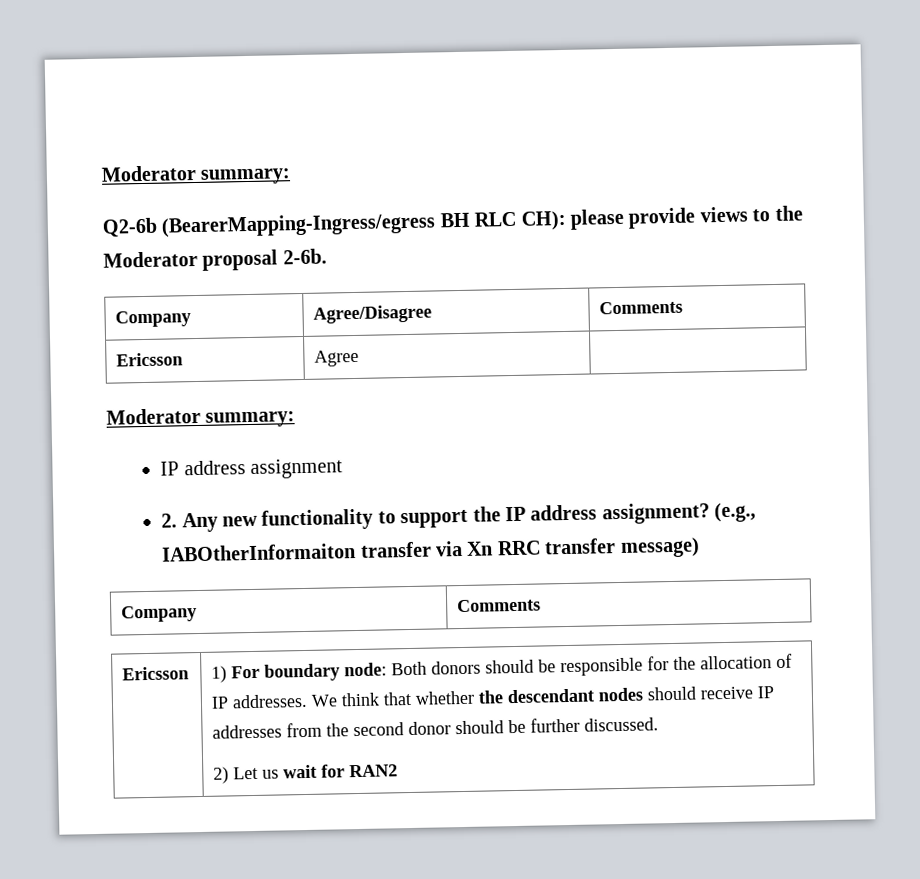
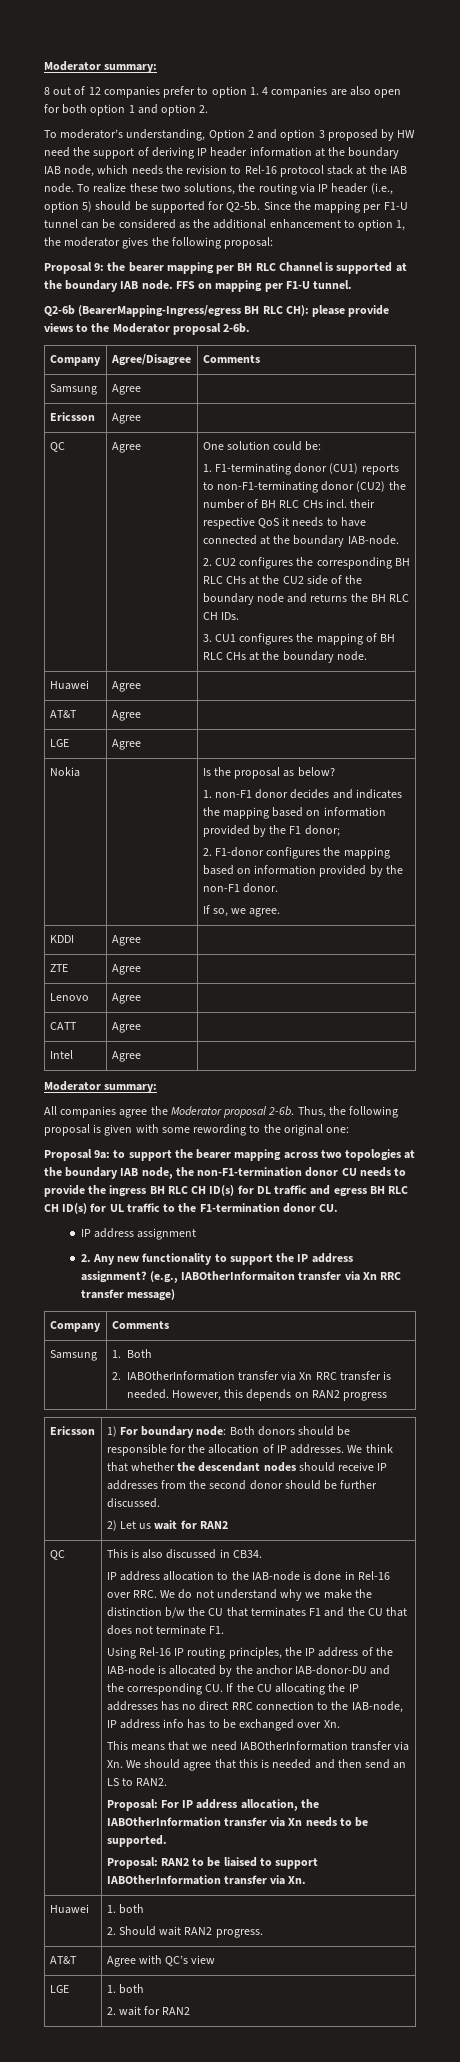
[101,164,292,185] Moderator summary: -> [44,61,158,73] [44,86,402,98] [44,104,209,116] [44,129,416,141] [44,147,400,159] [44,165,407,177] [44,183,393,195] [44,201,408,213] [44,219,406,231] [44,237,274,249] [44,262,407,274] [44,280,353,292] Moderator summary: // 8 out of 12 companies prefer to option 1. 4 companies are also open for both option 1 and option 2. // To moderator’s understanding, Option 2 and option 3 proposed by HW need the support of deriving IP header information at the boundary IAB node, which needs the revision to Rel-16 protocol stack at the IAB node. To realize these two solutions, the routing via IP header (i.e., option 5) should be supported for Q2-5b. Since the mapping per F1-U tunnel can be considered as the additional enhancement to option 1, the moderator gives the following proposal: // Proposal 9: the bearer mapping per BH RLC Channel is supported at the boundary IAB node. FFS on mapping per F1-U tunnel.
(684, 307) none -> [49,384,97,395] [111,384,141,395] // Samsung | Agree |
[106,407,296,428] // Moderator summary: -> [49,442,65,452] [111,442,141,453] [202,441,322,451] [202,463,399,475] [202,481,406,493] [202,499,376,509] [202,517,366,529] [202,535,399,547] [202,557,410,569] [202,575,363,585] [202,593,410,605] [202,612,239,620] [202,633,396,645] [202,651,367,663] [49,680,89,690] [111,681,141,692] [49,710,77,718] [111,710,141,721] [49,739,69,747] [111,739,141,750] [49,767,80,777] [202,767,335,779] [202,789,402,799] [202,807,386,819] [202,825,340,837] [202,847,390,859] [202,865,403,877] [202,883,278,893] [202,905,281,917] [49,935,74,943] [111,935,141,946] [49,964,68,972] [111,964,141,975] [49,993,89,1001] [111,993,141,1004] [49,1022,77,1030] [111,1022,141,1033] [49,1050,73,1059] [111,1051,141,1062] [44,1081,158,1093] [44,1106,399,1118] [44,1124,350,1136] [44,1149,416,1161] [44,1167,407,1179] [44,1185,409,1197] [44,1203,339,1214] // QC | Agree | One solution could be: // 1. F1-terminating donor (CU1) reports to non-F1-terminating donor (CU2) the number of BH RLC CHs incl. their respective QoS it needs to have connected at the boundary IAB-node. // 2. CU2 configures the corresponding BH RLC CHs at the CU2 side of the boundary node and returns the BH RLC CH IDs. // 3. CU1 configures the mapping of BH RLC CHs at the boundary node. // Huawei | Agree | // AT&T | Agree | // LGE | Agree | // Nokia | | Is the proposal as below? // 1. non-F1 donor decides and indicates the mapping based on information provided by the F1 donor; // 2. F1-donor configures the mapping based on information provided by the non-F1 donor. // If so, we agree. // KDDI | Agree | // ZTE | Agree | // Lenovo | Agree | // CATT | Agree | // Intel | Agree | // Moderator summary: // All companies agree the Moderator proposal 2-6b. Thus, the following proposal is given with some rewording to the original one: // Proposal 9a: to support the bearer mapping across two topologies at the boundary IAB node, the non-F1-termination donor CU needs to provide the ingress BH RLC CH ID(s) for DL traffic and egress BH RLC CH ID(s) for UL traffic to the F1-termination donor CU.
(542, 605) none -> [49,1350,97,1361] [111,1349,152,1358] [111,1371,392,1381] [126,1389,388,1401] // Samsung | 1. Both // 2. IABOtherInformation transfer via Xn RRC transfer is needed. However, this depends on RAN2 progress
(399, 771) none -> [49,1550,65,1560] [106,1549,262,1559] [106,1571,390,1581] [106,1589,372,1601] [106,1607,408,1618] [106,1625,225,1635] [106,1647,393,1659] [106,1665,391,1677] [106,1683,359,1695] [106,1701,403,1713] [106,1719,340,1731] [106,1741,410,1751] [106,1759,407,1771] [106,1778,168,1786] [106,1799,319,1811] [106,1817,369,1827] [106,1835,167,1847] [106,1857,319,1869] [106,1875,307,1885] [49,1904,89,1914] [106,1904,144,1914] [106,1926,263,1938] [49,1956,77,1964] [106,1955,216,1967] [49,1985,69,1993] [106,1984,144,1994] [106,2006,191,2016] // QC | This is also discussed in CB34. // IP address allocation to the IAB-node is done in Rel-16 over RRC. We do not understand why we make the distinction b/w the CU that terminates F1 and the CU that does not terminate F1. // Using Rel-16 IP routing principles, the IP address of the IAB-node is allocated by the anchor IAB-donor-DU and the corresponding CU. If the CU allocating the IP addresses has no direct RRC connection to the IAB-node, IP address info has to be exchanged over Xn. // This means that we need IABOtherInformation transfer via Xn. We should agree that this is needed and then send an LS to RAN2. // Proposal: For IP address allocation, the IABOtherInformation transfer via Xn needs to be supported. // Proposal: RAN2 to be liaised to support IABOtherInformation transfer via Xn. // Huawei | 1. both // 2. Should wait RAN2 progress. // AT&T | Agree with QC’s view // LGE | 1. both // 2. wait for RAN2

